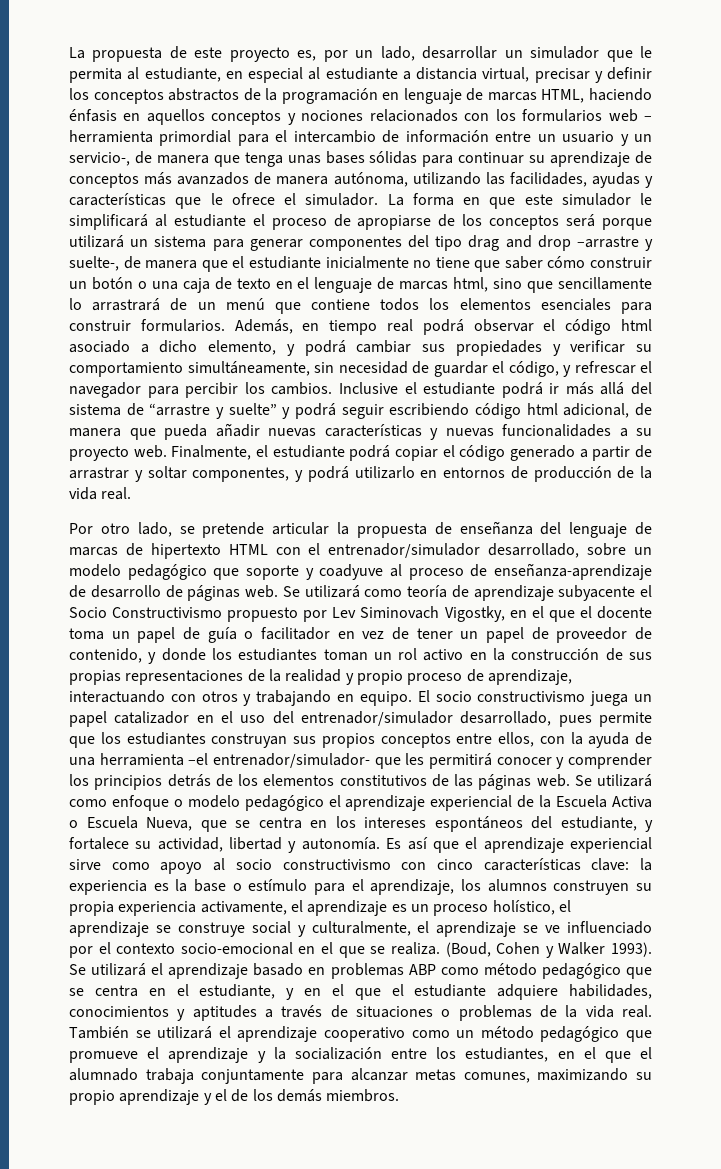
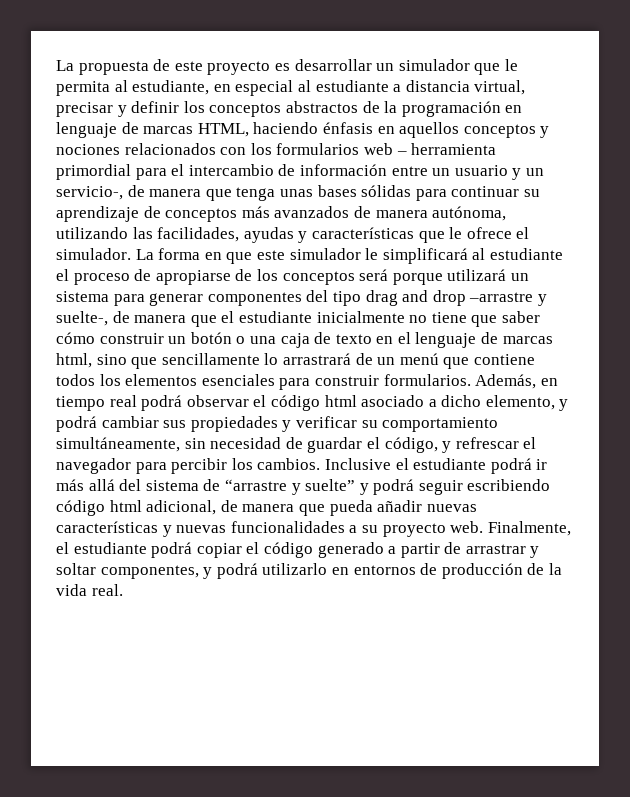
[297,46,415,62] es, por un lado, -> [274,63,290,71] es
[69,521,652,538] [69,543,652,559] [69,563,652,580] [69,585,652,601] [69,606,652,622] [69,627,653,643] [69,648,652,664] [69,669,572,685] [69,690,652,706] [69,711,653,727] [69,732,652,748] [69,753,653,769] [69,774,652,790] [69,795,653,811] [69,816,653,832] [69,837,653,853] [69,858,652,874] [69,879,652,895] [69,900,571,916] [69,921,653,937] [69,942,653,958] [69,963,652,979] [69,984,652,1000] [69,1005,652,1021] [69,1026,653,1042] [69,1047,652,1063] [69,1068,652,1084] [69,1089,400,1105] // Por otro lado, se pretende articular la propuesta de enseñanza del lenguaje de marcas de hipertexto HTML con el entrenador/simulador desarrollado, sobre un modelo pedagógico que soporte y coadyuve al proceso de enseñanza-aprendizaje de desarrollo de páginas web. Se utilizará como teoría de aprendizaje subyacente el Socio Constructivismo propuesto por Lev Siminovach Vigostky, en el que el docente toma un papel de guía o facilitador en vez de tener un papel de proveedor de contenido, y donde los estudiantes toman un rol activo en la construcción de sus propias representaciones de la realidad y propio proceso de aprendizaje, interactuando con otros y trabajando en equipo. El socio constructivismo juega un papel catalizador en el uso del entrenador/simulador desarrollado, pues permite que los estudiantes construyan sus propios conceptos entre ellos, con la ayuda de una herramienta –el entrenador/simulador- que les permitirá conocer y comprender los principios detrás de los elementos constitutivos de las páginas web. Se utilizará como enfoque o modelo pedagógico el aprendizaje experiencial de la Escuela Activa o Escuela Nueva, que se centra en los intereses espontáneos del estudiante, y fortalece su actividad, libertad y autonomía. Es así que el aprendizaje experiencial sirve como apoyo al socio constructivismo con cinco características clave: la experiencia es la base o estímulo para el aprendizaje, los alumnos construyen su propia experiencia activamente, el aprendizaje es un proceso holístico, el aprendizaje se construye social y culturalmente, el aprendizaje se ve influenciado por el contexto socio-emocional en el que se realiza. (Boud, Cohen y Walker 1993). Se utilizará el aprendizaje basado en problemas ABP como método pedagógico que se centra en el estudiante, y en el que el estudiante adquiere habilidades, conocimientos y aptitudes a través de situaciones o problemas de la vida real. También se utilizará el aprendizaje cooperativo como un método pedagógico que promueve el aprendizaje y la socialización entre los estudiantes, en el que el alumnado trabaja conjuntamente para alcanzar metas comunes, maximizando su propio aprendizaje y el de los demás miembros. -> (123, 590) none

